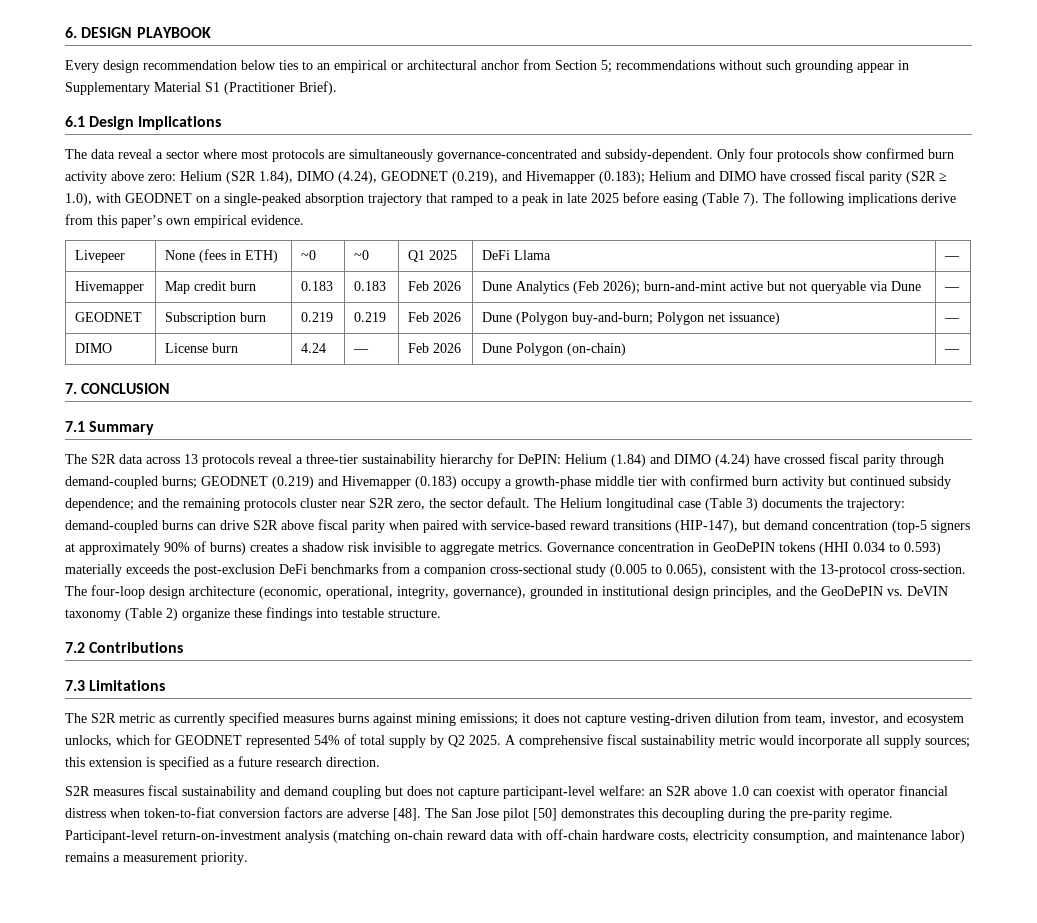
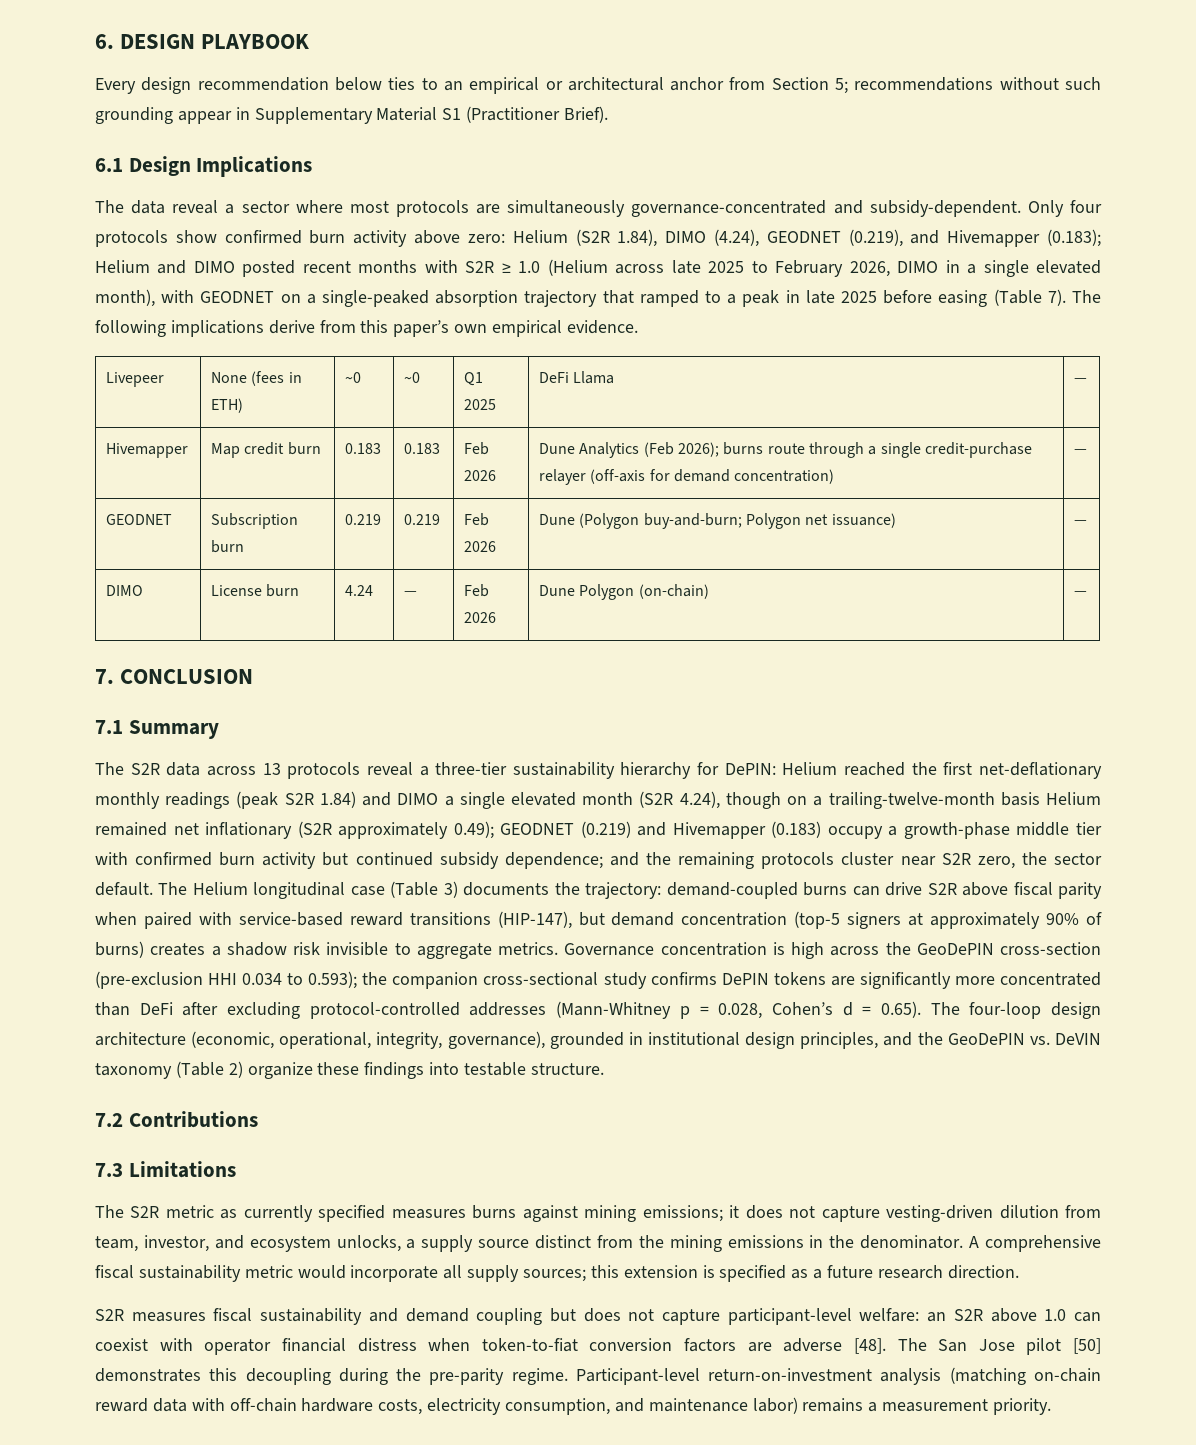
[760,170,947,184] [65,193,92,206] have crossed fiscal parity (S2R ≥ 1.0), -> [242,259,1101,277] [95,289,155,307] posted recent months with S2R ≥ 1.0 (Helium across late 2025 to February 2026, DIMO in a single elevated month),
[644,281,922,294] burn-and-mint active but not queryable via Dune -> [723,442,1032,458] [539,469,835,485] burns route through a single credit-purchase relayer (off-axis for demand concentration)
[611,453,944,467] [65,476,197,489] (1.84) and DIMO (4.24) have crossed fiscal parity through demand-coupled burns; -> [844,762,1102,779] [95,791,1101,809] [95,821,494,839] reached the first net-deflationary monthly readings (peak S2R 1.84) and DIMO a single elevated month (S2R 4.24), though on a trailing-twelve-month basis Helium remained net inflationary (S2R approximately 0.49);
[698,542,941,555] [65,563,966,577] in GeoDePIN tokens (HHI 0.034 to 0.593) materially exceeds the post-exclusion DeFi benchmarks from a companion cross-sectional study (0.005 to 0.065), consistent with the 13-protocol cross-section. -> [772,942,1101,959] [95,971,1102,989] [95,1001,921,1019] is high across the GeoDePIN cross-section (pre-exclusion HHI 0.034 to 0.593); the companion cross-sectional study confirms DePIN tokens are significantly more concentrated than DeFi after excluding protocol-controlled addresses (Mann-Whitney p = 0.028, Cohen’s d = 0.65).
[116,734,501,748] which for GEODNET represented 54% of total supply by Q2 2025. -> [406,1235,964,1252] a supply source distinct from the mining emissions in the denominator.

